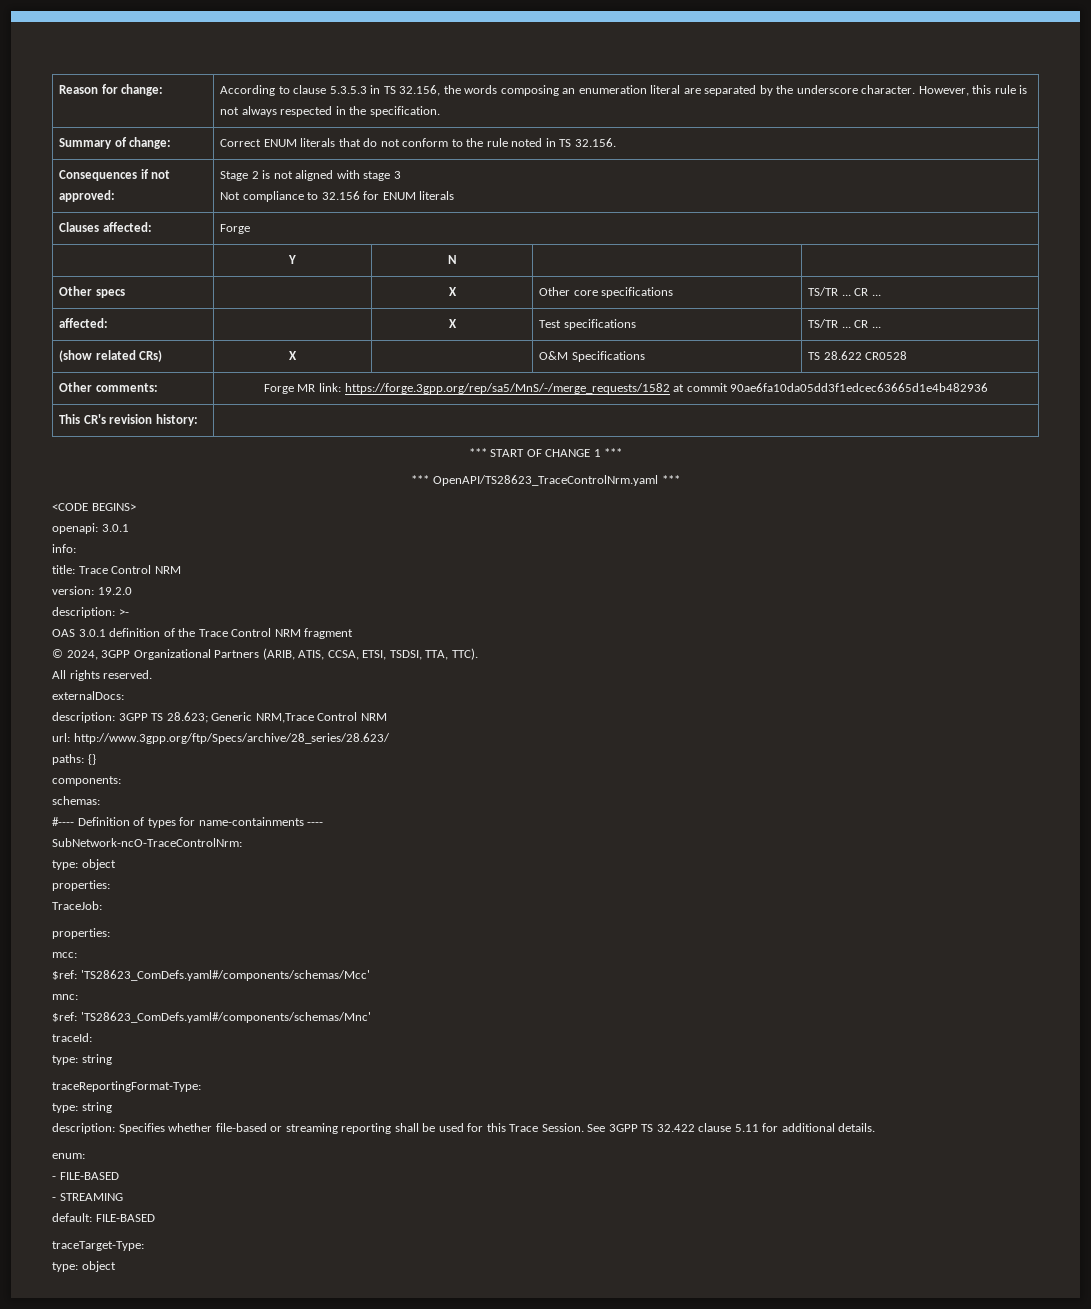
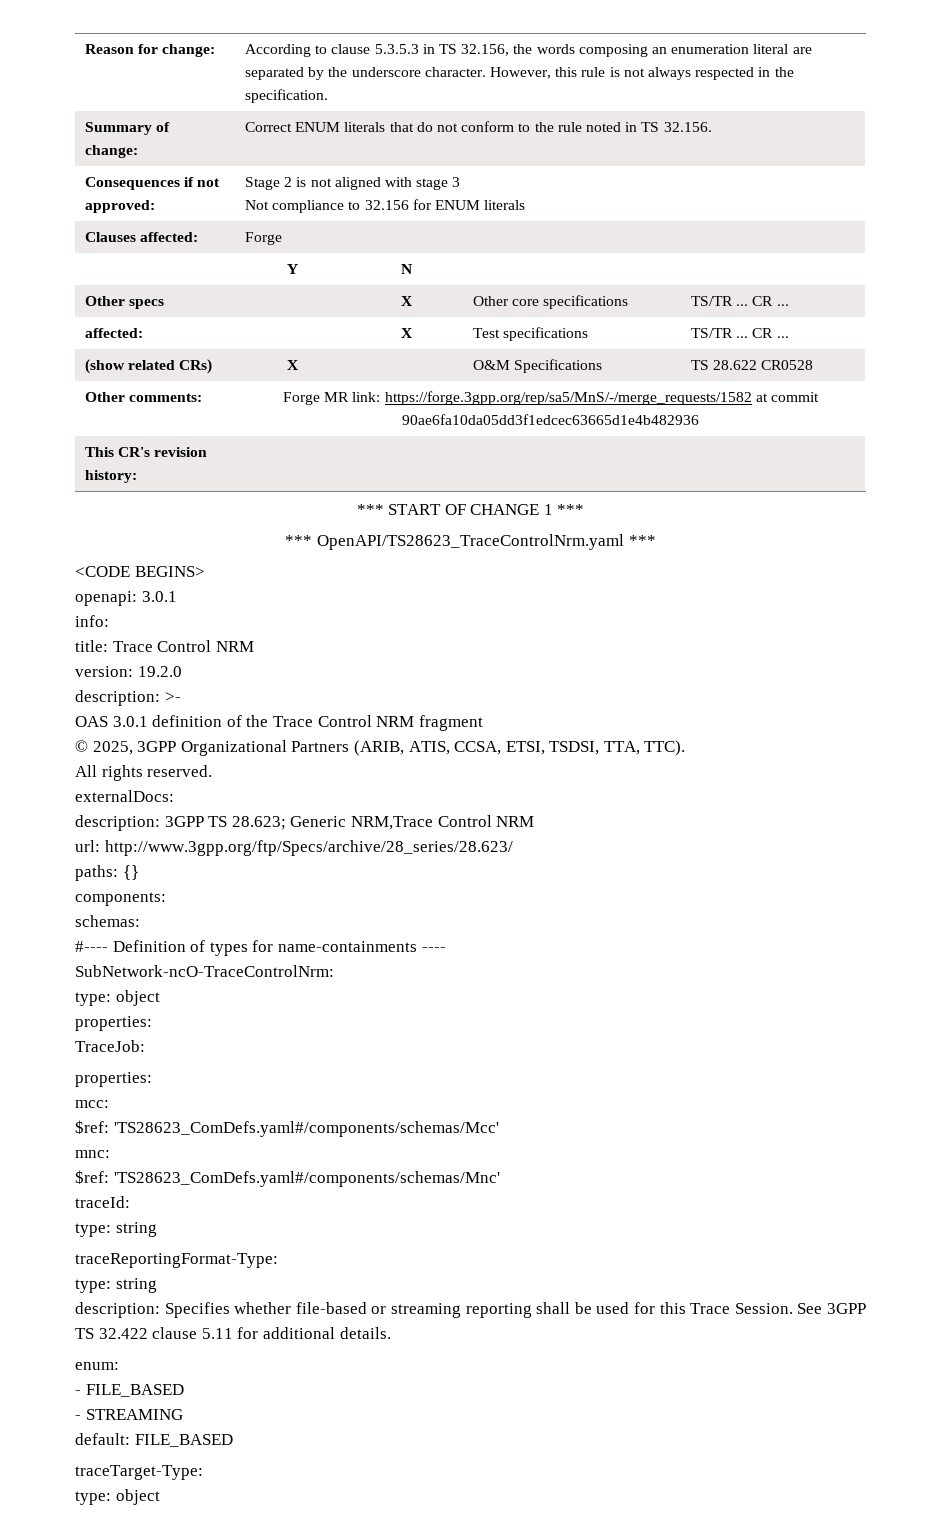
[66,650,98,660] 2024, -> [92,741,133,755] 2025,
[59,1172,119,1180] FILE-BASED -> [85,1384,184,1397] FILE_BASED
[95,1214,155,1222] FILE-BASED -> [134,1434,233,1447] FILE_BASED

